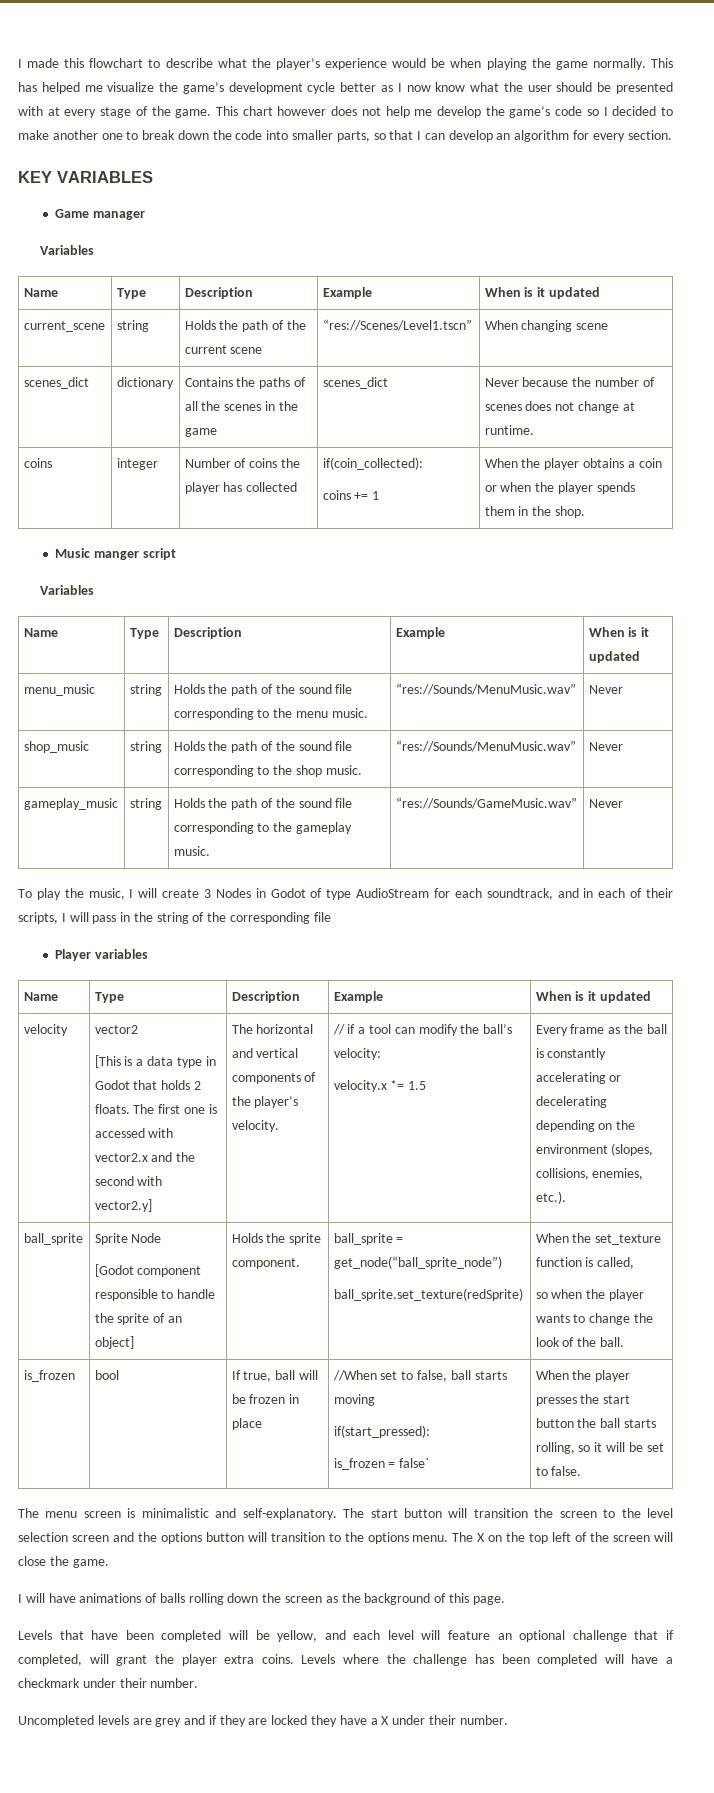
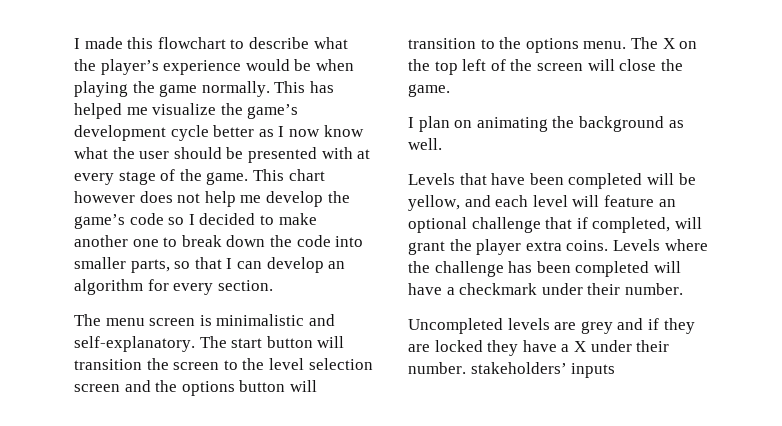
[18,171,153,183] [55,209,145,220] [39,245,94,255] [23,288,58,297] [116,288,146,299] [184,287,253,299] [322,287,372,299] [484,287,601,299] [23,321,105,332] [116,320,149,332] [184,320,306,332] [184,345,263,354] [322,319,472,331] [484,320,609,332] [23,377,89,389] [116,377,174,389] [184,377,307,389] [184,401,298,411] [184,428,217,437] [322,377,388,389] [484,377,655,387] [484,401,635,413] [484,425,534,435] [23,458,52,468] [116,458,158,470] [184,458,301,468] [184,482,298,494] [322,457,423,470] [322,490,380,500] [484,458,662,470] [484,482,635,494] [484,506,586,518] [55,548,176,560] [39,585,94,595] [23,628,58,637] [129,628,159,639] [173,627,242,639] [395,627,445,639] [588,627,650,637] [588,651,640,663] [23,684,95,696] [129,684,162,696] [173,684,353,696] [173,708,368,720] [395,683,576,695] [588,685,623,694] [23,741,89,753] [129,741,162,753] [173,741,353,753] [173,765,362,777] [395,740,576,752] [588,742,623,751] [23,798,118,810] [129,798,162,810] [173,798,353,810] [173,822,353,834] [173,846,210,856] [395,797,577,809] [588,799,623,808] [18,888,673,900] [18,912,331,924] [55,949,148,961] [23,992,58,1001] [94,992,124,1003] [231,991,300,1003] [333,991,383,1003] [535,991,652,1003] [23,1024,68,1036] [94,1025,138,1034] [94,1055,216,1068] [94,1080,202,1090] [94,1104,217,1114] [94,1128,174,1138] [94,1152,196,1162] [94,1176,163,1186] [94,1199,152,1212] [231,1024,314,1034] [231,1048,299,1058] [231,1072,317,1084] [231,1096,299,1108] [231,1120,279,1132] [332,1024,513,1036] [333,1048,381,1060] [333,1080,427,1092] [535,1024,667,1036] [535,1048,607,1060] [535,1072,622,1084] [535,1096,607,1108] [535,1120,636,1132] [535,1143,654,1156] [535,1168,644,1180] [535,1191,566,1204] [23,1233,83,1245] [94,1233,162,1245] [94,1264,202,1277] [94,1289,216,1301] [94,1313,183,1325] [94,1336,134,1349] [231,1233,322,1245] [231,1258,300,1269] [333,1233,404,1245] [333,1256,502,1269] [333,1288,523,1301] [535,1233,662,1245] [535,1257,635,1269] [535,1289,645,1301] [535,1313,654,1325] [535,1337,625,1347] [23,1370,75,1382] [94,1370,119,1380] [231,1370,319,1382] [231,1394,300,1404] [231,1418,262,1430] [332,1370,507,1382] [333,1394,375,1406] [333,1425,430,1438] [333,1458,430,1470] [535,1370,631,1382] [535,1394,631,1406] [535,1418,657,1428] [535,1442,664,1454] [535,1466,582,1476] // KEY VARIABLES // Game manager // Variables // Name | Type | Description | Example | When is it updated // current_scene | string | Holds the path of the current scene | “res://Scenes/Level1.tscn” | When changing scene // scenes_dict | dictionary | Contains the paths of all the scenes in the game | scenes_dict | Never because the number of scenes does not change at runtime. // coins | integer | Number of coins the player has collected | if(coin_collected): // coins += 1 | When the player obtains a coin or when the player spends them in the shop. // Music manger script // Variables // Name | Type | Description | Example | When is it updated // menu_music | string | Holds the path of the sound file corresponding to the menu music. | “res://Sounds/MenuMusic.wav” | Never // shop_music | string | Holds the path of the sound file corresponding to the shop music. | “res://Sounds/MenuMusic.wav” | Never // gameplay_music | string | Holds the path of the sound file corresponding to the gameplay music. | “res://Sounds/GameMusic.wav” | Never // To play the music, I will create 3 Nodes in Godot of type AudioStream for each soundtrack, and in each of their scripts, I will pass in the string of the corresponding file // Player variables // Name | Type | Description | Example | When is it updated // velocity | vector2 // [This is a data type in Godot that holds 2 floats. The first one is accessed with vector2.x and the second with vector2.y] | The horizontal and vertical components of the player’s velocity. | // if a tool can modify the ball’s velocity: // velocity.x *= 1.5 | Every frame as the ball is constantly accelerating or decelerating depending on the environment (slopes, collisions, enemies, etc.). // ball_sprite | Sprite Node // [Godot component responsible to handle the sprite of an object] | Holds the sprite component. | ball_sprite = get_node(“ball_sprite_node”) // ball_sprite.set_texture(redSprite) | When the set_texture function is called, // so when the player wants to change the look of the ball. // is_frozen | bool | If true, ball will be frozen in place | //When set to false, ball starts moving // if(start_pressed): // is_frozen = false` | When the player presses the start button the ball starts rolling, so it will be set to false. -> (273, 285) none
[25,1593,505,1605] will have animations of balls rolling down the screen as the background of this page. -> [418,116,684,132] [408,138,442,150] plan on animating the background as well.
(508, 1720) none -> [470,362,616,378] stakeholders’ inputs

